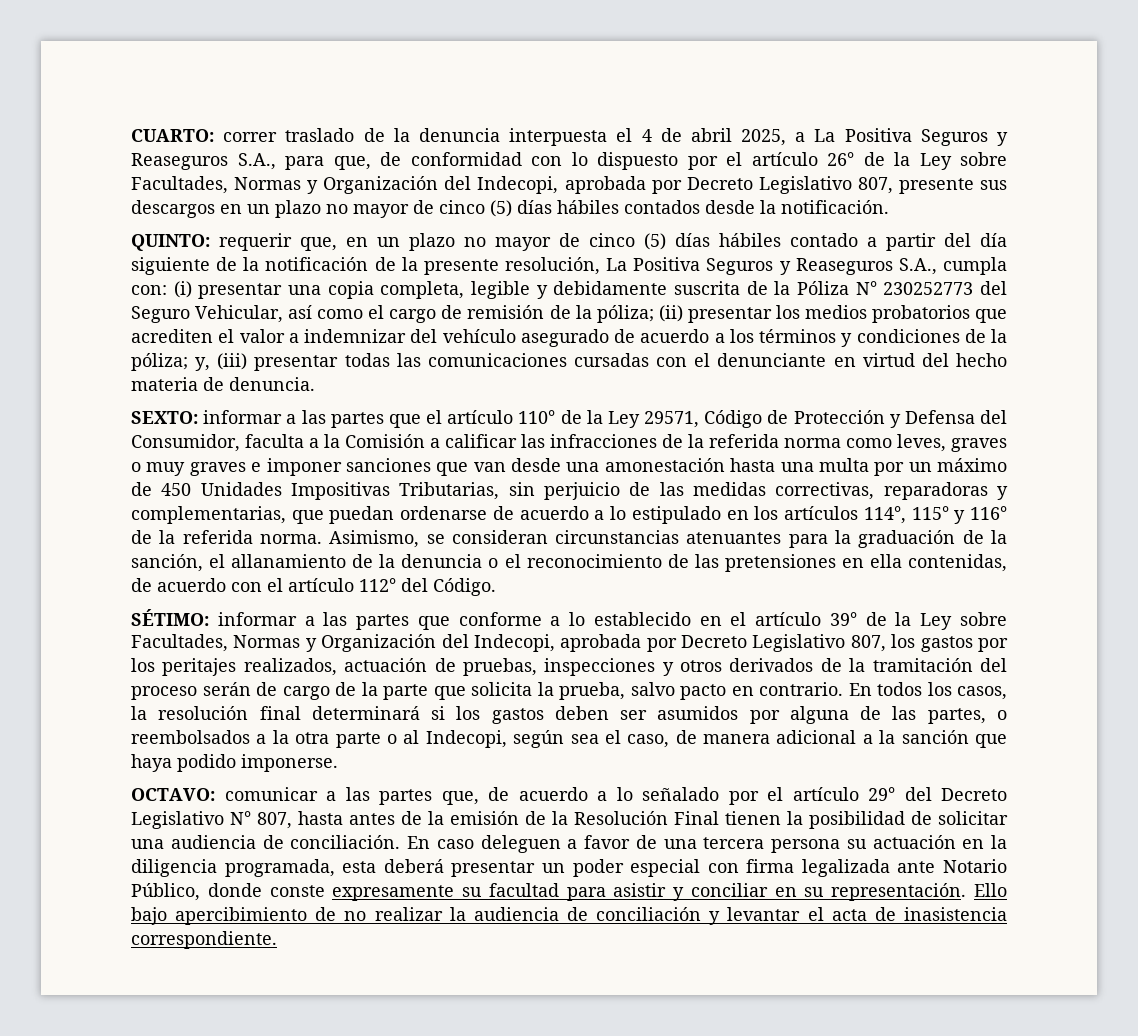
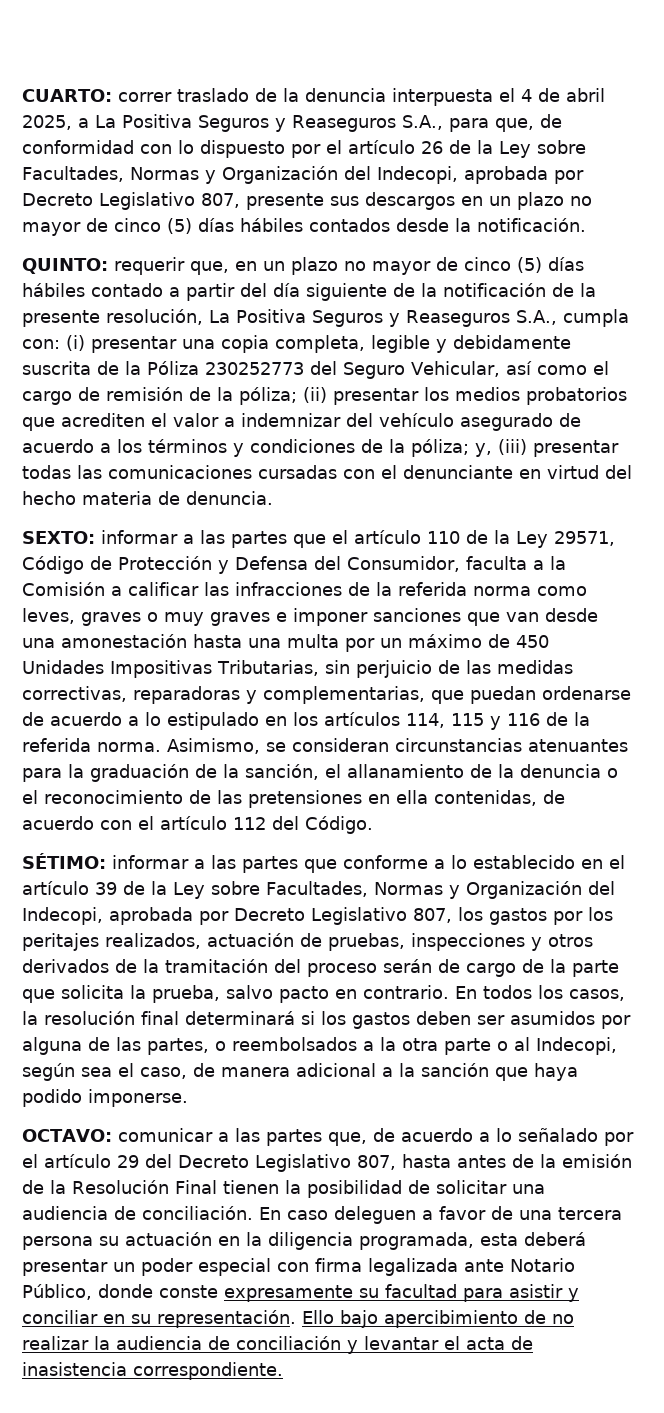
[827,152,854,166] 26° -> [421,141,443,154] 26
[855,281,877,295] N° -> (199, 368) none
[518,410,556,424] 110° -> [427,531,460,544] 110
[863,506,1008,524] 114°, 115° y 116° -> [406,713,540,730] 114, 115 y 116
[359,578,396,592] 112° -> [233,817,266,830] 112
[829,612,857,626] 39° -> [95,882,117,895] 39
[868,787,895,801] 29° -> [117,1155,139,1168] 29
[230,811,251,825] N° -> (351, 1163) none

